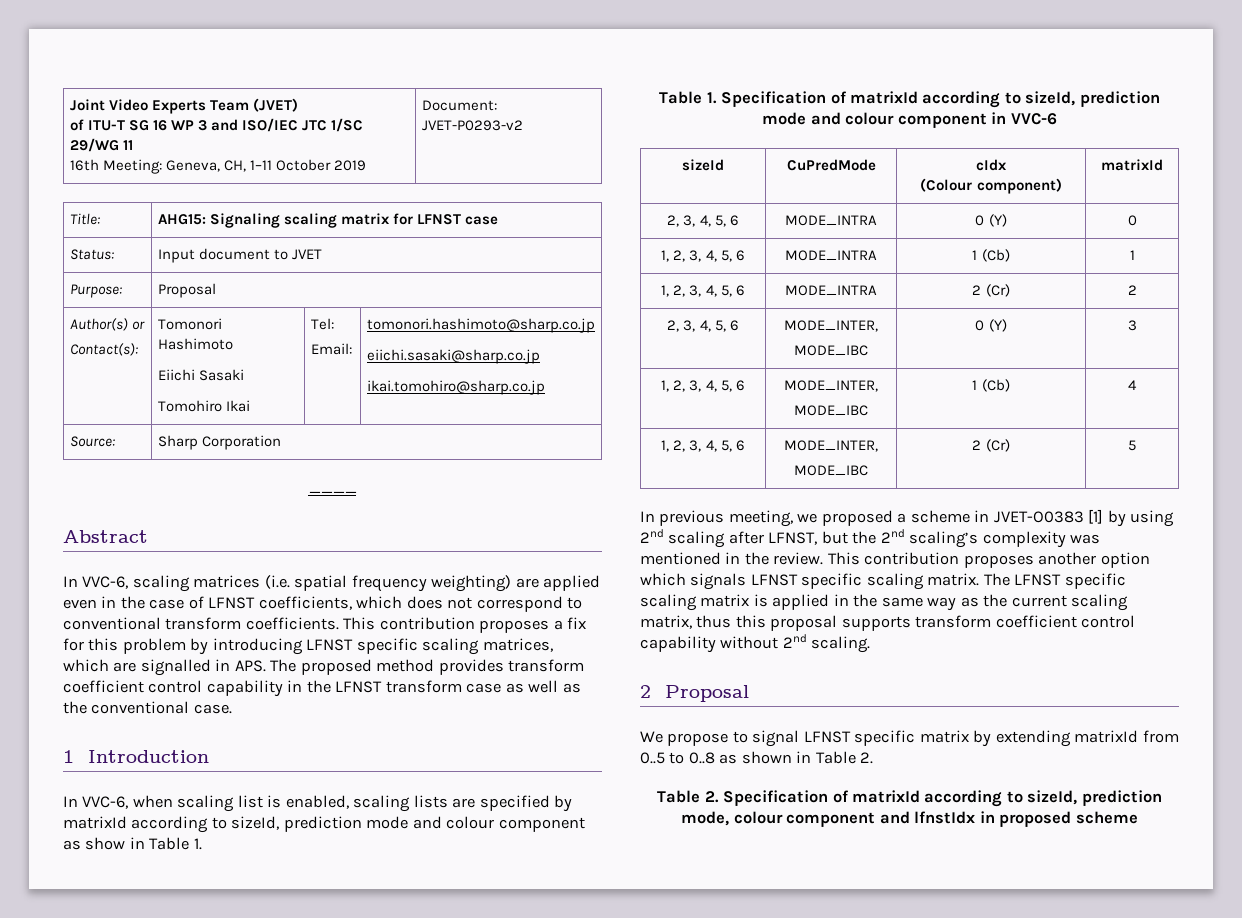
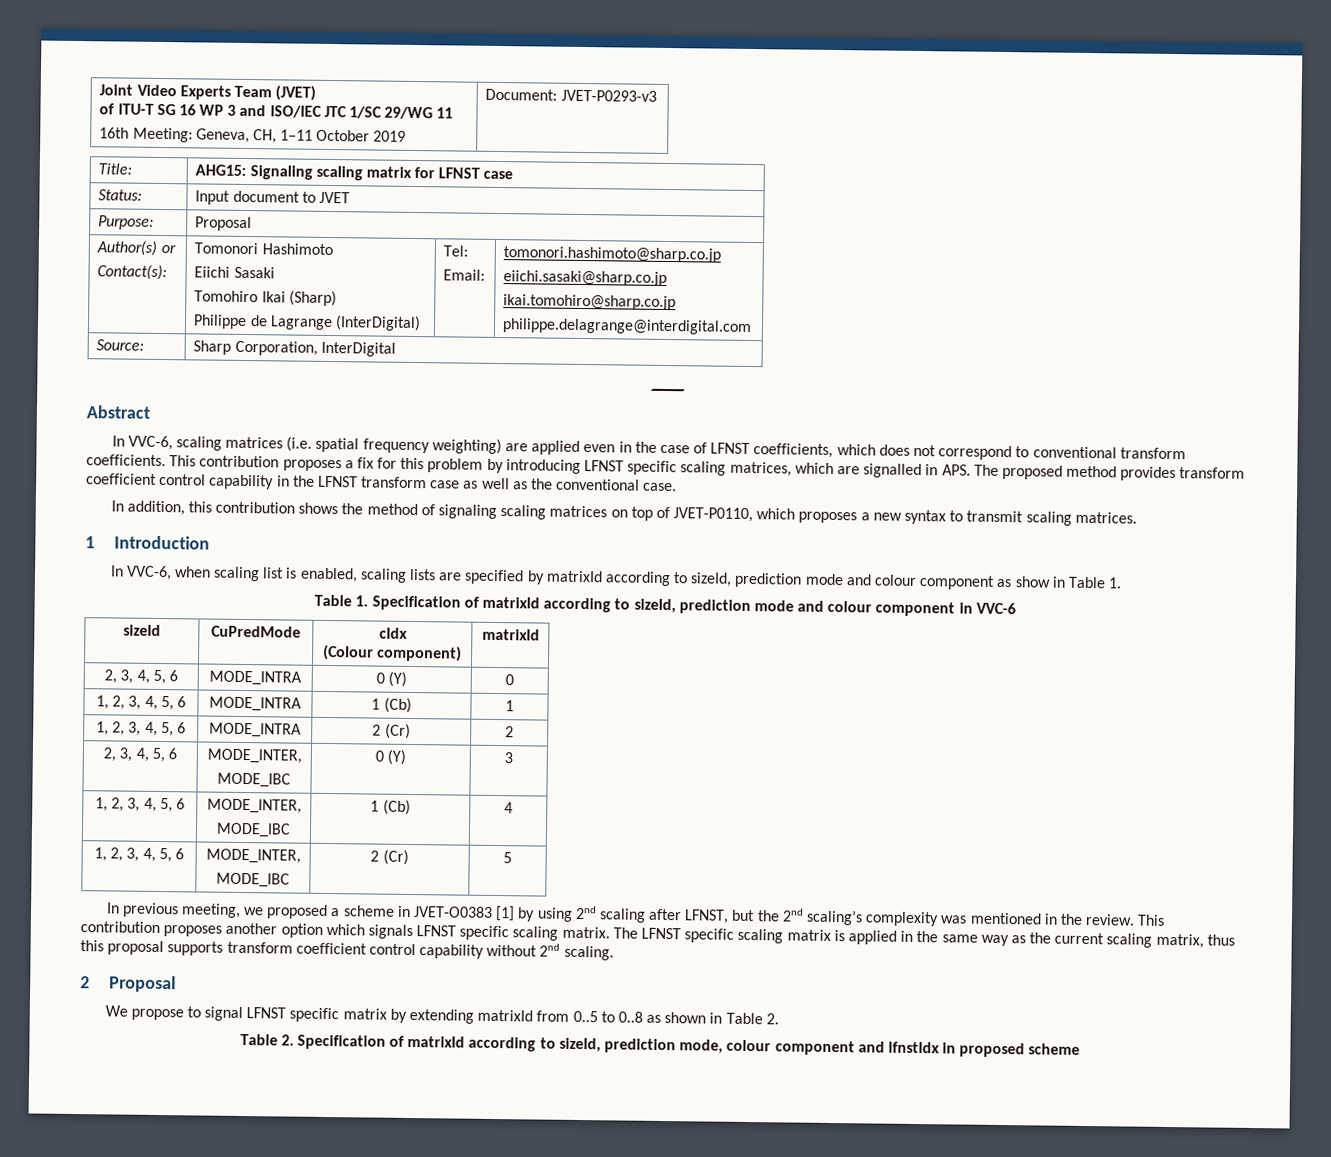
[421,120,523,131] JVET-P0293-v2 -> [560,89,657,102] JVET-P0293-v3
(250, 406) none -> [288,290,337,307] [193,314,421,332] (Sharp) // Philippe de Lagrange (InterDigital)
(545, 387) none -> [502,318,753,336] // philippe.delagrange@interdigital.com
[201,435,281,450] Corporation -> [234,340,396,357] Corporation, InterDigital
(232, 709) none -> [110,500,1137,526] // In addition, this contribution shows the method of signaling scaling matrices on top of JVET-P0110, which proposes a new syntax to transmit scaling matrices.

